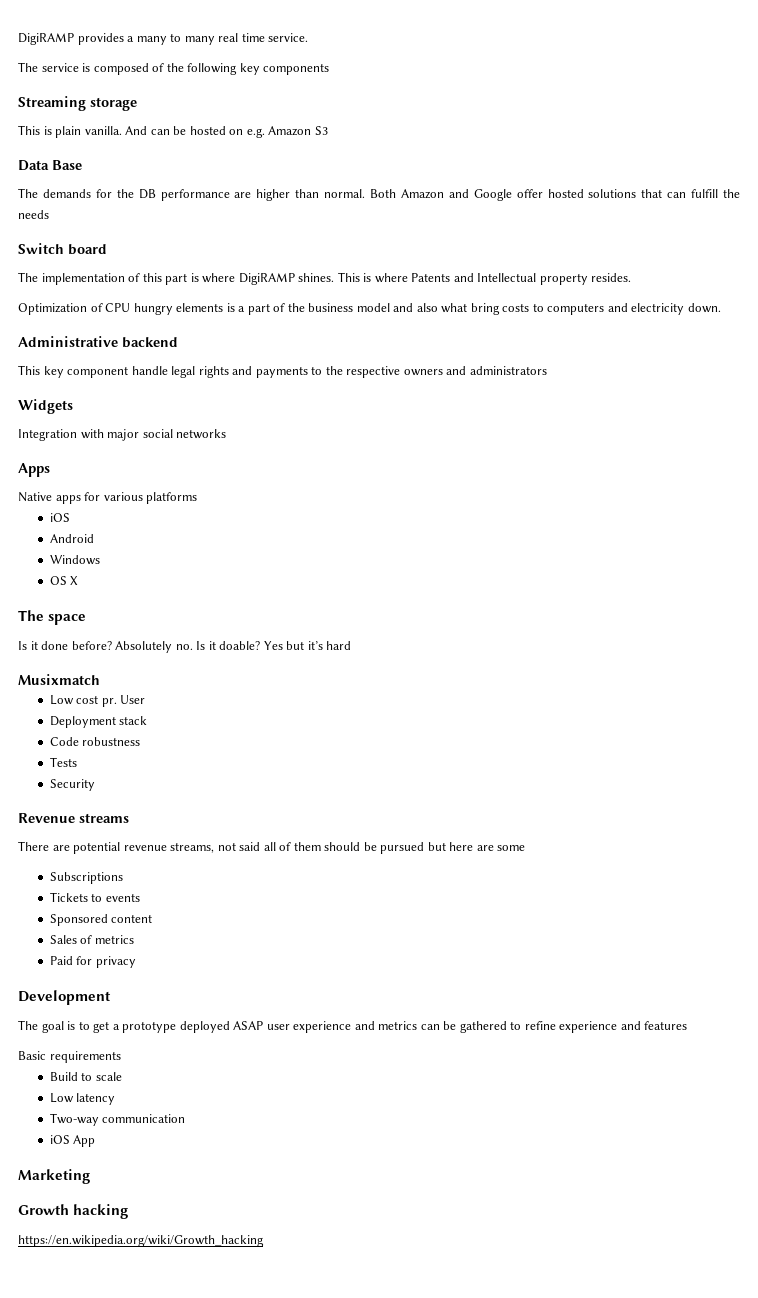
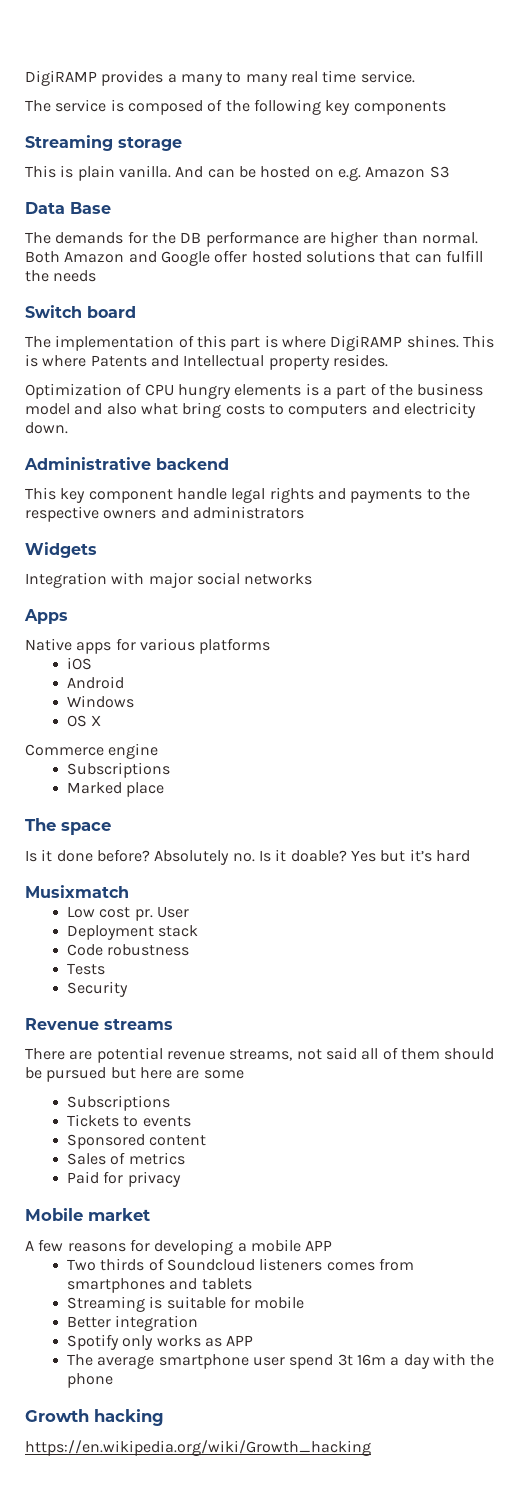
(79, 580) none -> [25,743,159,759] [66,762,170,778] [66,782,165,797] // Commerce engine // Subscriptions // Marked place
[18,990,111,1005] [18,1020,688,1033] [18,1051,121,1063] [49,1072,122,1081] [49,1093,116,1105] [49,1113,186,1126] [49,1135,96,1147] [18,1169,90,1184] Development // The goal is to get a prototype deployed ASAP user experience and metrics can be gathered to refine experience and features // Basic requirements // Build to scale // Low latency // Two-way communication // iOS App // Marketing -> [25,1208,150,1221] [25,1239,333,1255] [66,1258,414,1271] [66,1278,252,1293] [66,1296,305,1312] [66,1315,199,1331] [66,1334,254,1350] [66,1353,495,1369] [66,1373,113,1388] Mobile market // A few reasons for developing a mobile APP // Two thirds of Soundcloud listeners comes from smartphones and tablets // Streaming is suitable for mobile // Better integration // Spotify only works as APP // The average smartphone user spend 3t 16m a day with the phone

